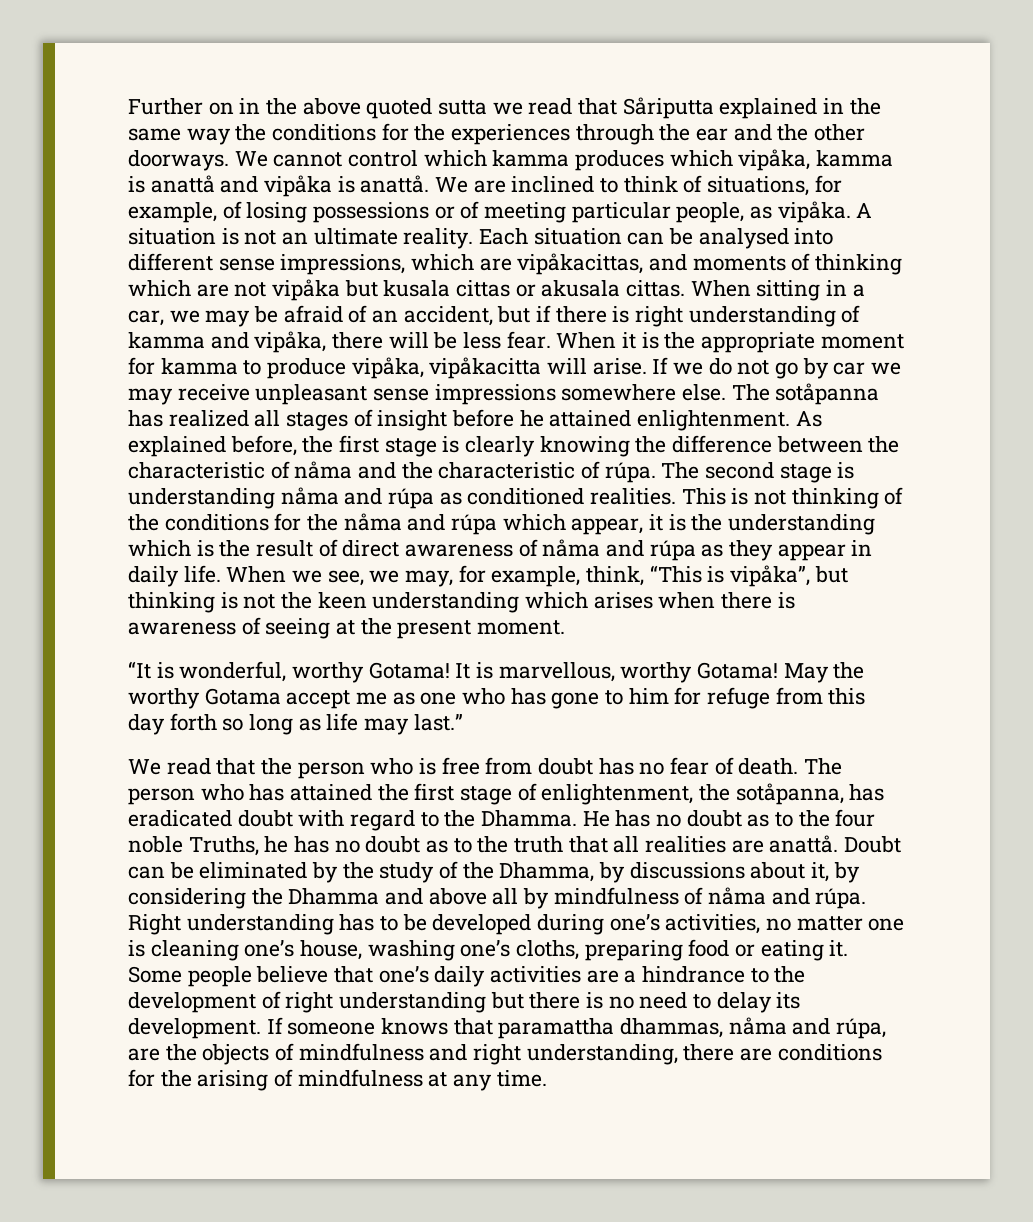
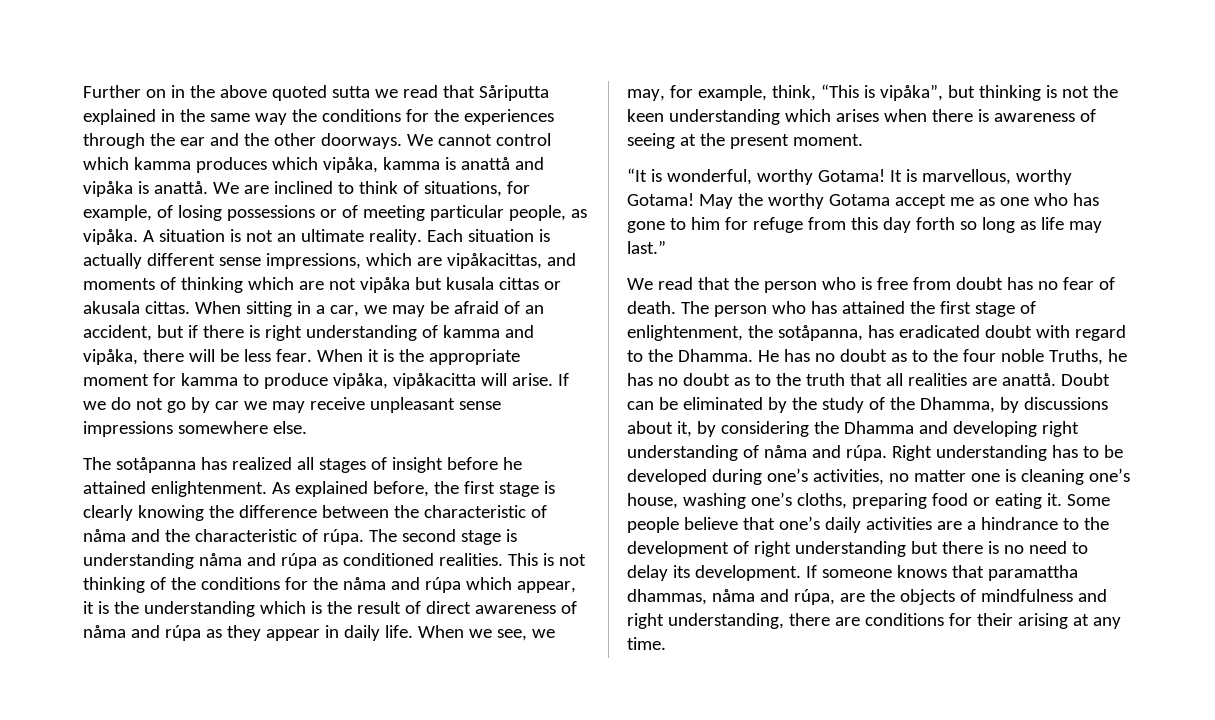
[627,228,834,249] can be analysed into -> [538,229,550,242] [83,253,142,269] is actually
(727, 392) none -> (307, 427) //
[428,887,679,909] above all by mindfulness -> [952,421,1079,437] [627,445,738,461] developing right understanding
[160,1069,423,1091] the arising of mindfulness -> [976,613,1068,629] their arising

